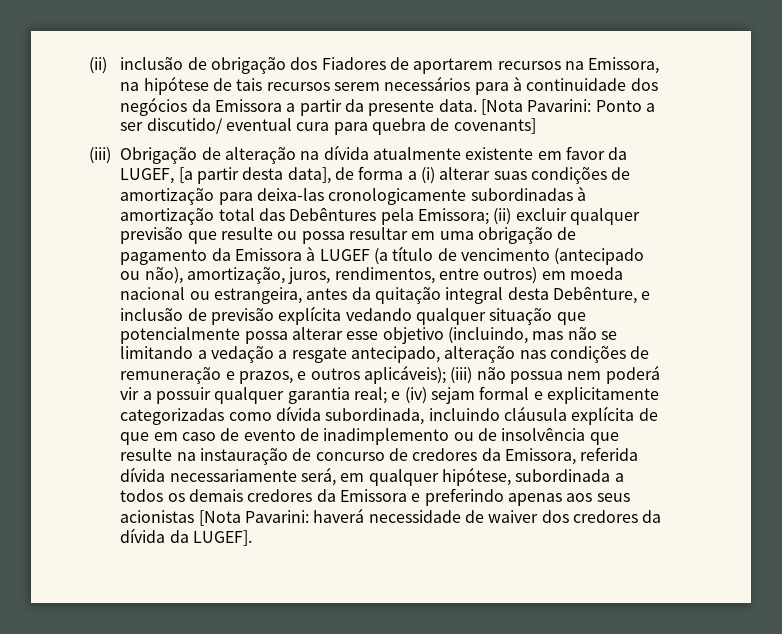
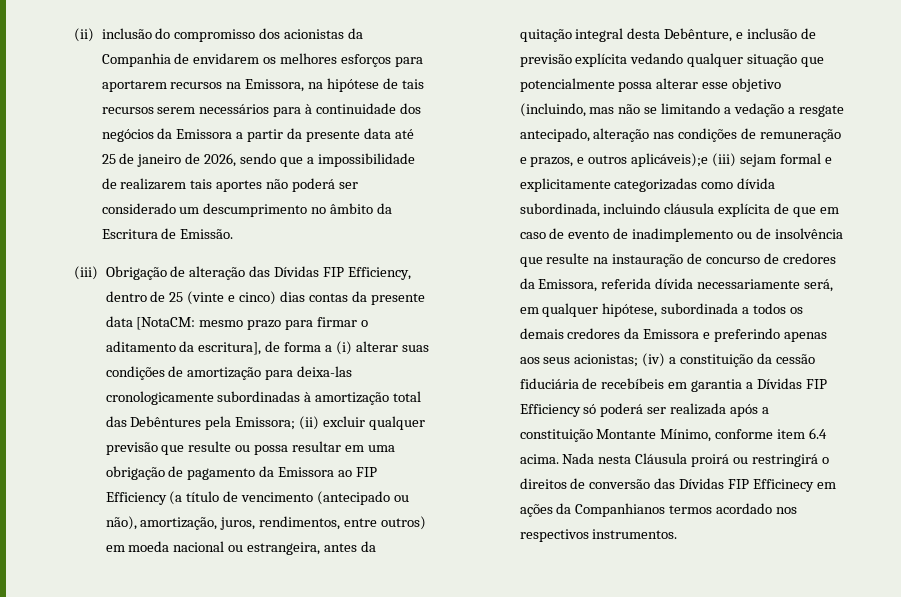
[187,57,409,74] de obrigação dos Fiadores de -> [155,28,364,42] [101,53,424,67] do compromisso dos acionistas da Companhia de envidarem os melhores esforços para
[438,99,655,115] [120,118,536,135] [89,145,628,164] [120,167,331,184] data. [Nota Pavarini: Ponto a ser discutido/ eventual cura para quebra de covenants] // (iii) Obrigação de alteração na dívida atualmente existente em favor da LUGEF, [a partir desta data], -> [363,128,414,139] [101,153,415,167] [101,178,359,192] [101,203,393,217] [101,228,234,239] [74,266,412,280] [105,291,425,305] [105,316,369,330] [105,341,262,355] data até 25 de janeiro de 2026, sendo que a impossibilidade de realizarem tais aportes não poderá ser considerado um descumprimento no âmbito da Escritura de Emissão. // (iii) Obrigação de alteração das Dívidas FIP Efficiency, dentro de 25 (vinte e cinco) dias contas da presente data [NotaCM: mesmo prazo para firmar o aditamento da escritura],
[306,246,370,261] à LUGEF -> [338,467,378,477] [105,492,167,505] ao FIP Efficiency
[363,365,660,384] [120,387,427,404] aplicáveis); (iii) não possua nem poderá vir a possuir qualquer garantia real; e (iv) -> [631,153,737,167] aplicáveis);e (iii)
[120,508,662,526] [120,528,253,546] acionistas [Nota Pavarini: haverá necessidade de waiver dos credores da dívida da LUGEF]. -> [574,353,815,367] [519,378,827,392] [519,403,770,417] [519,428,828,442] [519,453,829,467] [519,478,836,492] [519,503,798,517] [519,529,678,542] acionistas; (iv) a constituição da cessão fiduciária de recebíbeis em garantia a Dívidas FIP Efficiency só poderá ser realizada após a constituição Montante Mínimo, conforme item 6.4 acima. Nada nesta Cláusula proirá ou restringirá o direitos de conversão das Dívidas FIP Efficinecy em ações da Companhianos termos acordado nos respectivos instrumentos.

